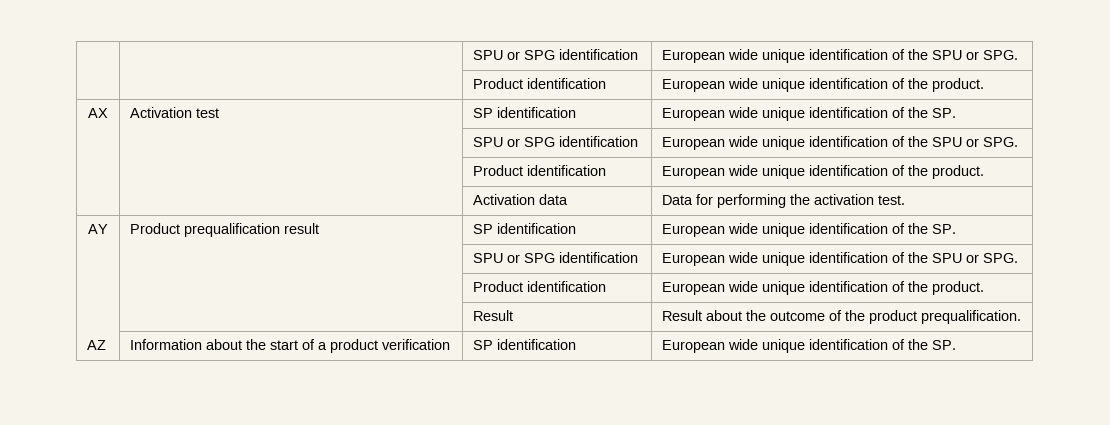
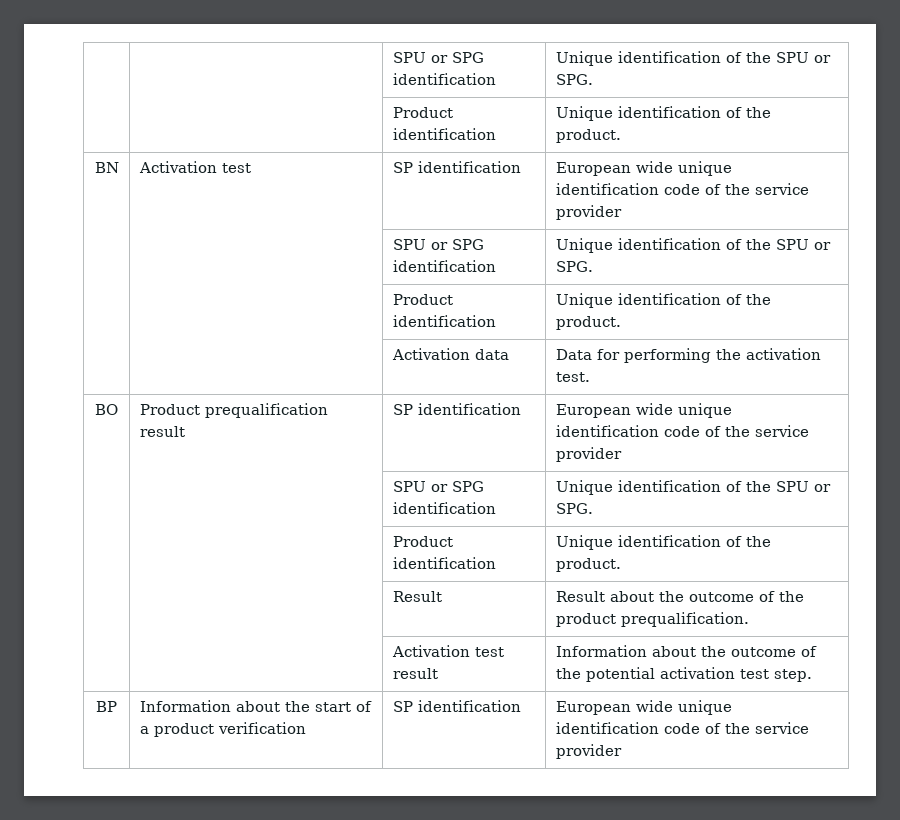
[473,49,639,60] [662,49,1019,63] [473,78,607,89] [662,78,985,92] [88,108,108,118] | | SPU or SPG identification | European wide unique identification of the SPU or SPG. // | | Product identification | European wide unique identification of the product. // AX -> [392,52,484,63] [392,73,496,85] [555,51,831,66] [555,74,593,85] [392,107,453,118] [392,128,496,140] [555,106,771,121] [555,129,621,143] [94,162,119,173] | | SPU or SPG identification | Unique identification of the SPU or SPG. // | | Product identification | Unique identification of the product. // BN
[892,107,957,118] [473,136,639,147] [662,136,1019,150] [473,165,607,176] [662,165,806,179] of the SP. // | | SPU or SPG identification | European wide unique identification of the SPU or SPG. // | | Product identification | European wide unique -> [663,183,809,195] [555,205,622,220] [392,239,484,250] [392,260,496,272] [555,238,831,253] [555,261,593,272] [392,294,453,305] [392,315,496,327] [555,293,613,308] code of the service provider // | | SPU or SPG identification | Unique identification of the SPU or SPG. // | | Product identification | Unique
[88,224,108,234] AY -> [95,404,118,415] BO
[892,223,957,234] [473,252,639,263] [662,252,1019,266] [473,281,607,292] [662,281,806,295] of the SP. // | | SPU or SPG identification | European wide unique identification of the SPU or SPG. // | | Product identification | European wide unique -> [663,425,809,437] [555,447,622,462] [392,481,484,492] [392,502,496,514] [555,480,831,495] [555,503,593,514] [392,536,453,547] [392,557,496,569] [555,535,613,550] code of the service provider // | | SPU or SPG identification | Unique identification of the SPU or SPG. // | | Product identification | Unique
[87,340,107,350] AZ -> [391,645,504,657] [392,668,438,679] [555,645,817,657] [555,667,812,682] [96,701,117,712] | | Activation test result | Information about the outcome of the potential activation test step. // BP
[892,339,957,350] of the SP. -> [663,722,809,734] [555,744,622,759] code of the service provider

